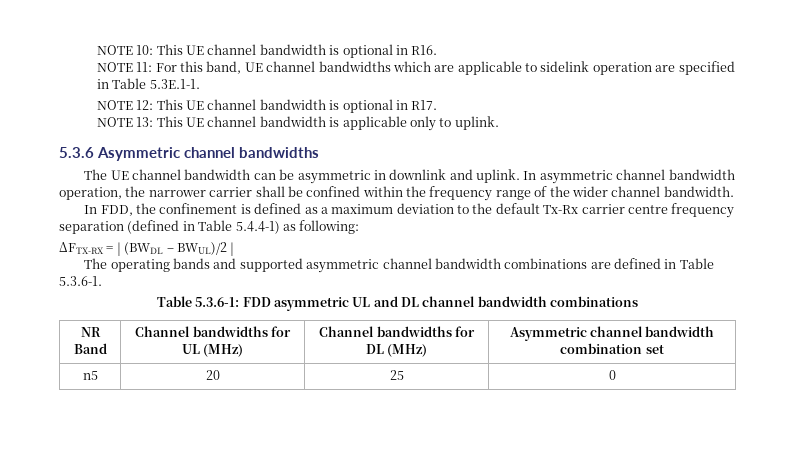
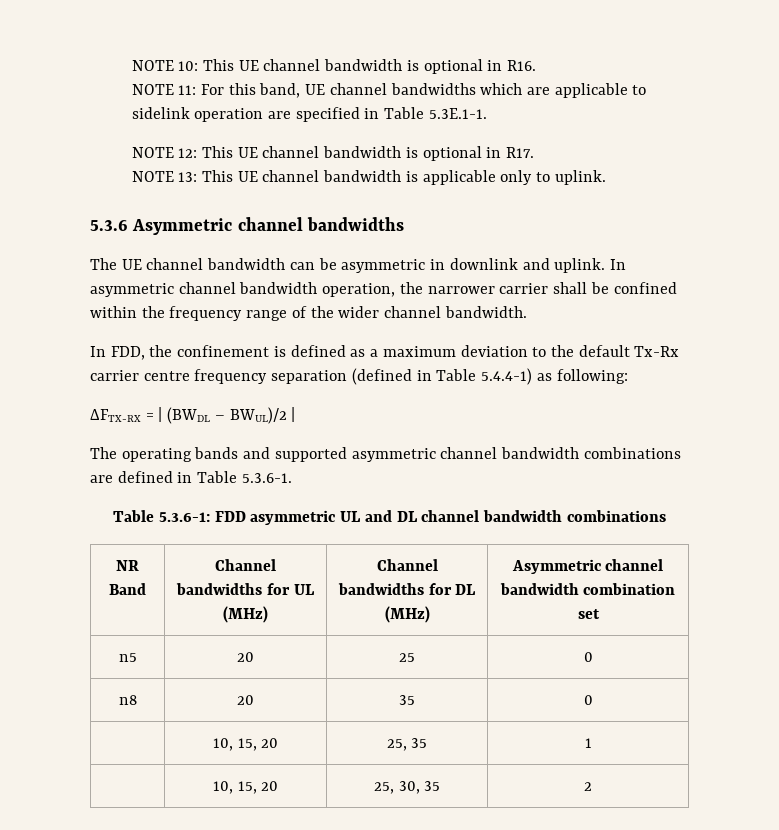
(616, 375) none -> [118,695,137,705] [237,695,254,705] [399,695,415,705] [583,695,593,705] [212,738,279,751] [386,738,428,751] [584,738,592,748] [212,781,279,794] [373,781,441,794] [584,782,592,791] // n8 | 20 | 35 | 0 // | 10, 15, 20 | 25, 35 | 1 // | 10, 15, 20 | 25, 30, 35 | 2

